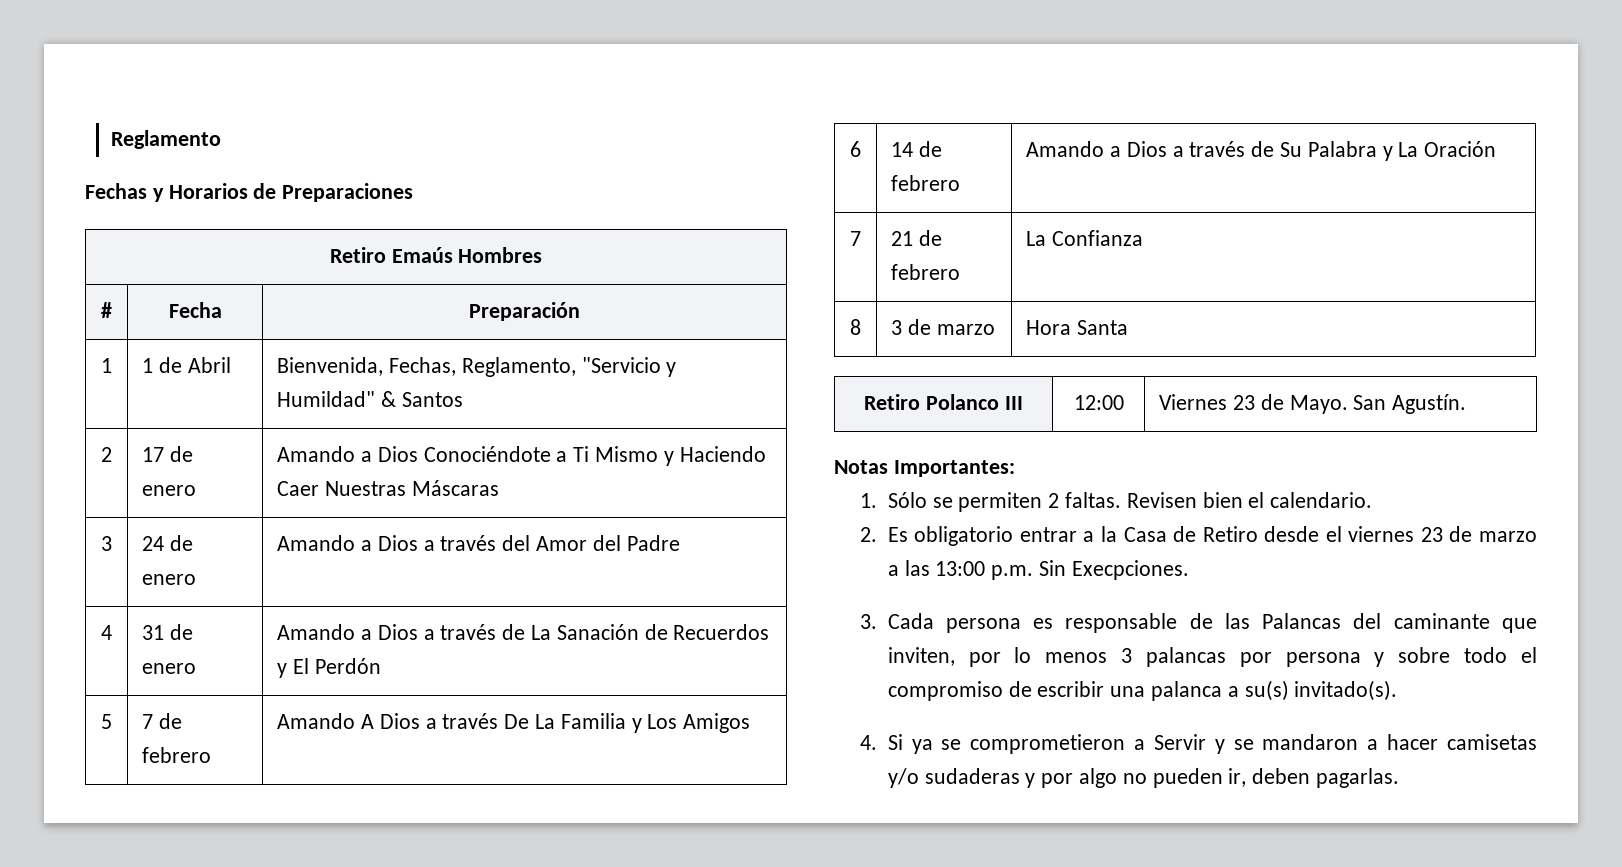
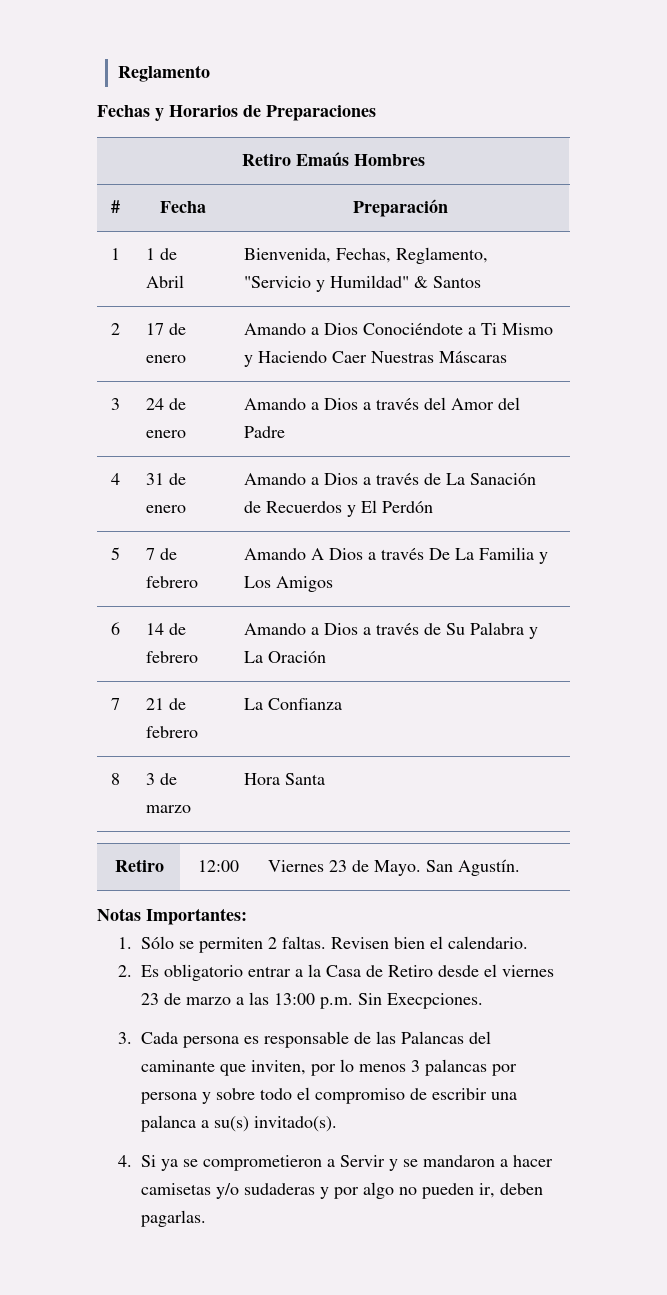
[926,394,1023,410] Polanco III -> (164, 865) none

